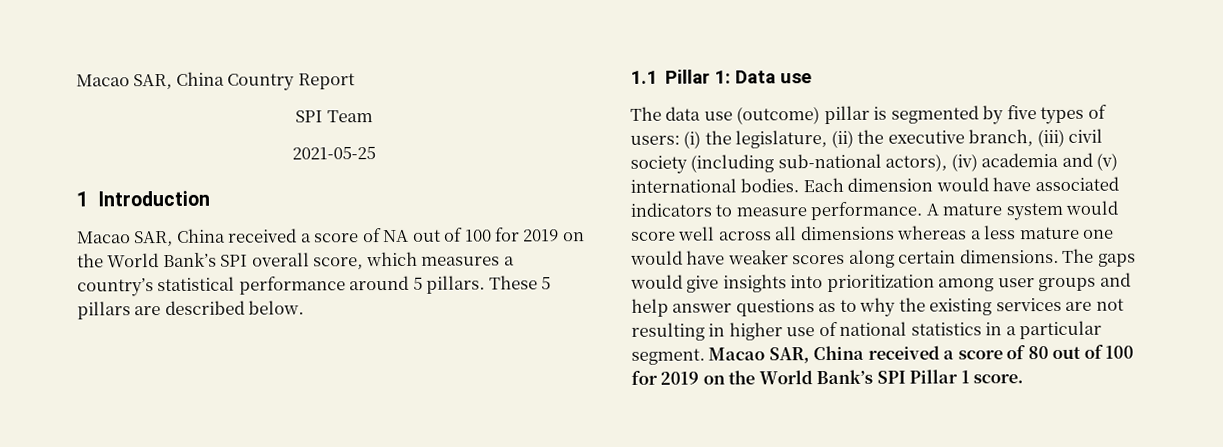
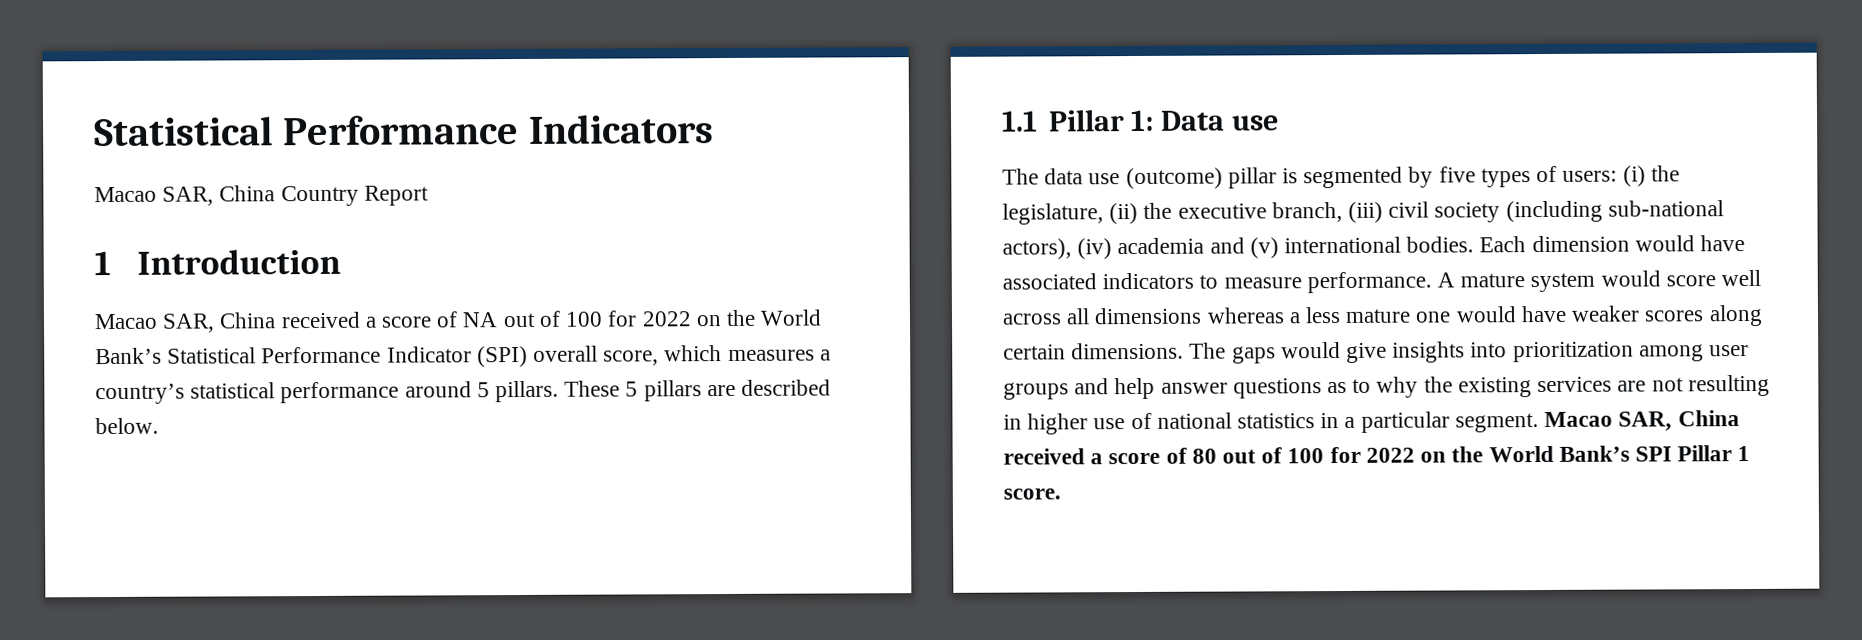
(76, 80) none -> [93,114,714,147] Statistical Performance Indicators //
[295,110,373,123] [292,146,376,160] // SPI Team // 2021-05-25 -> (429, 195) none
[523,229,585,242] [77,252,249,268] 2019 on the World Bank’s SPI -> [641,309,823,327] [95,345,528,368] 2022 on the World Bank’s Statistical Performance Indicator (SPI)
[660,371,700,385] 2019 -> [1365,447,1415,463] 2022

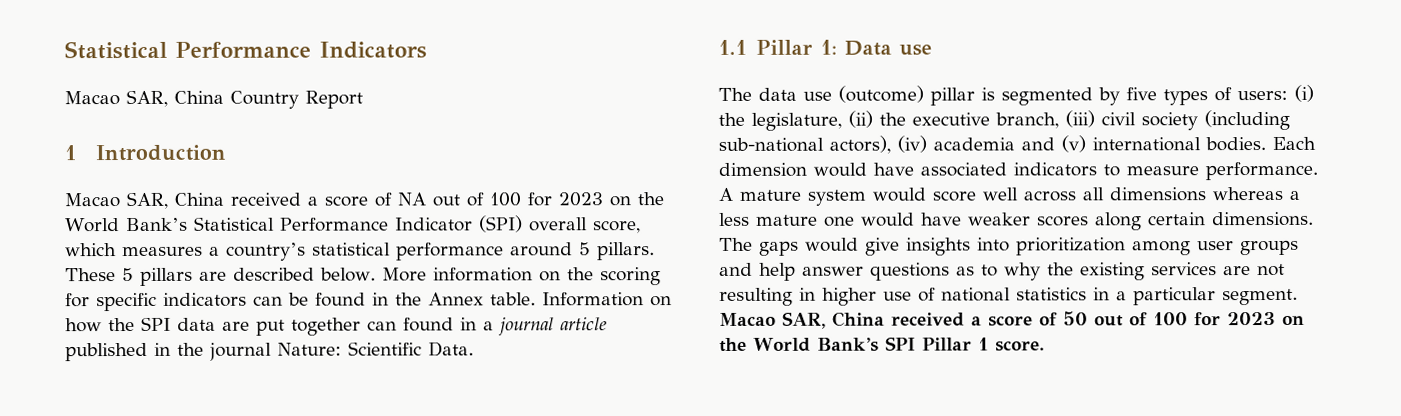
[641,311,692,327] 2022 -> [558,192,603,207] 2023
(159, 426) none -> [381,267,661,286] [65,292,672,312] [65,316,607,336] [65,341,474,362] More information on the scoring for specific indicators can be found in the Annex table. Information on how the SPI data are put together can found in a journal article published in the journal Nature: Scientific Data.
[1191,446,1415,464] 80 out of 100 for 2022 -> [1063,311,1276,327] 50 out of 100 for 2023

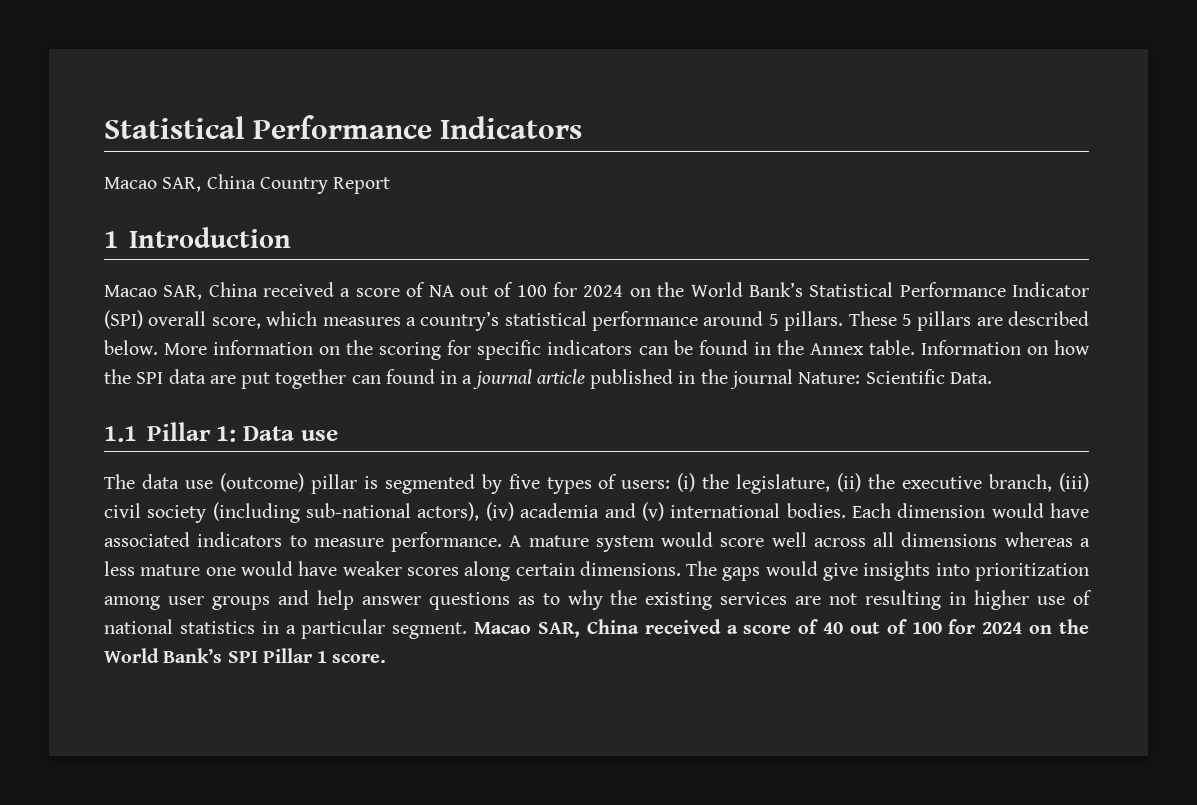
[558,192,603,207] 2023 -> [583,285,624,297] 2024
[1063,311,1276,327] 50 out of 100 for 2023 -> [823,619,1023,634] 40 out of 100 for 2024

